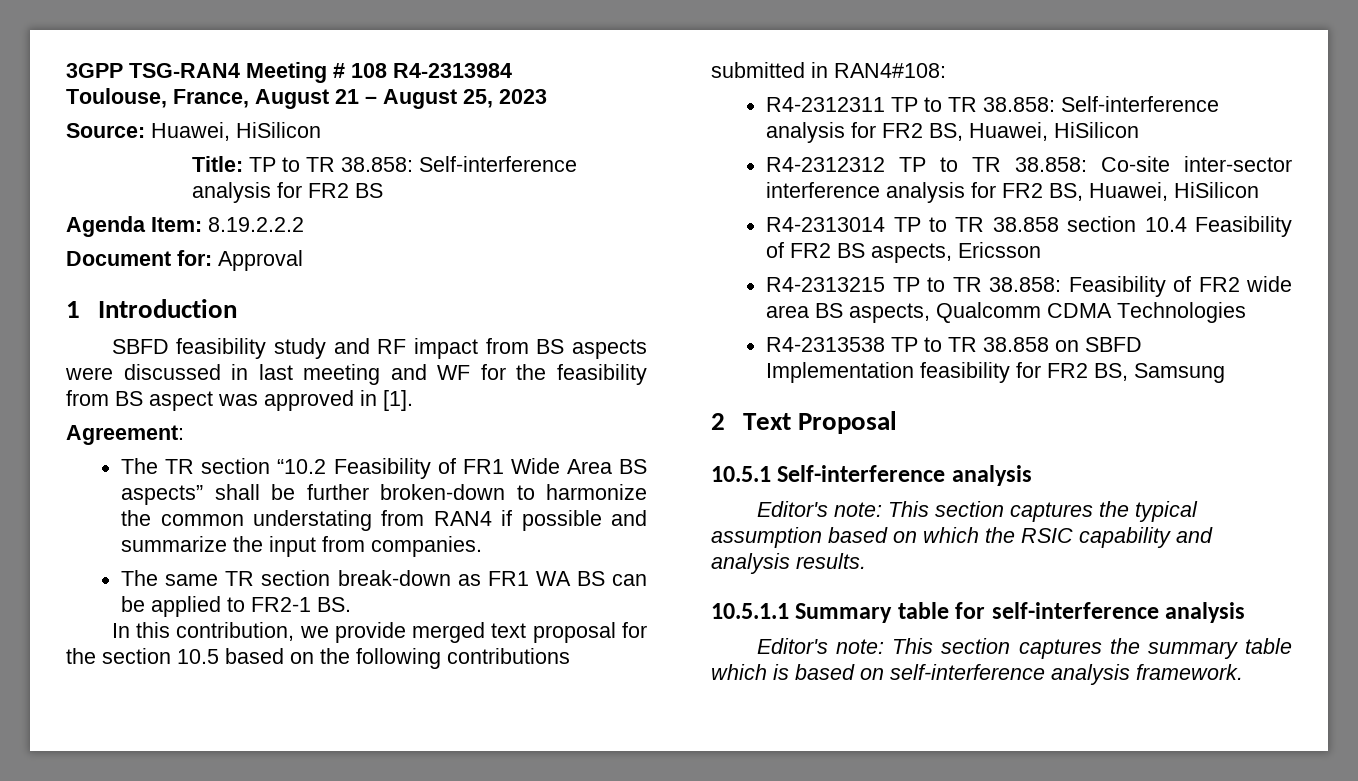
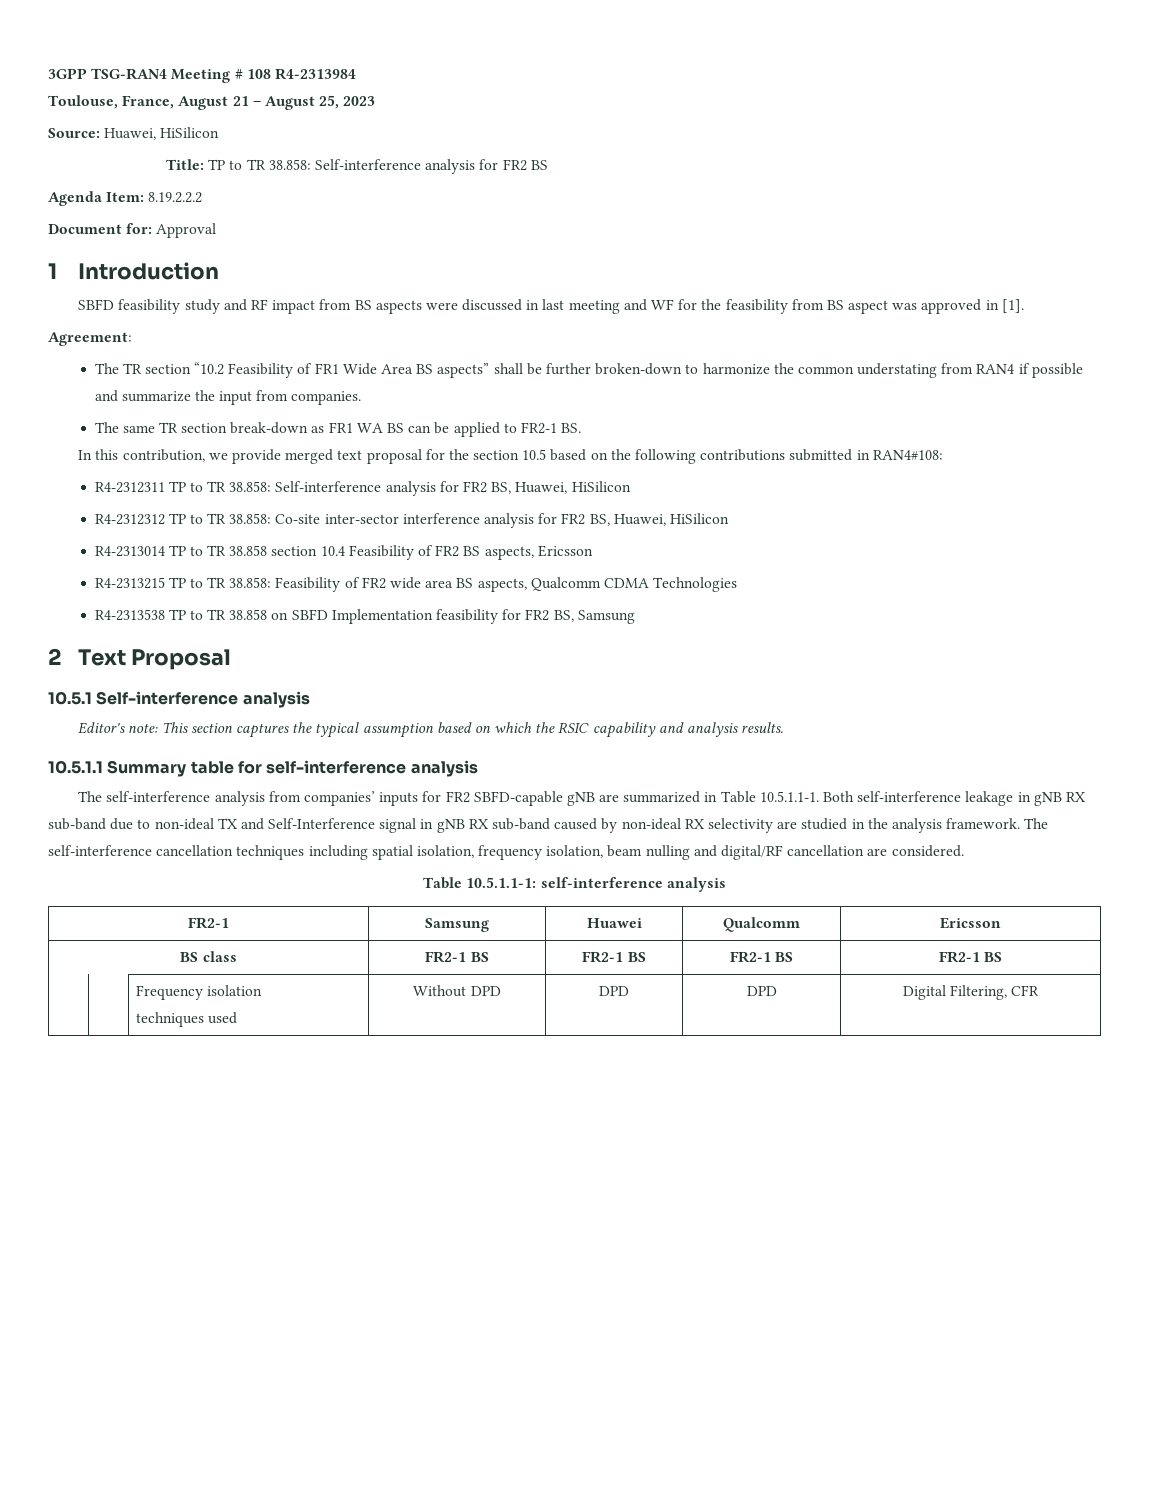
[756,638,1292,659] [711,664,1243,685] Editor's note: This section captures the summary table which is based on self-interference analysis framework. -> [78,791,1085,806] [48,818,1049,833] [48,845,964,860] [423,877,726,892] [188,917,229,929] [425,918,489,932] [586,918,642,928] [723,917,800,932] [940,917,1001,929] [180,951,237,962] [425,951,489,963] [582,951,646,963] [729,951,794,963] [938,951,1003,963] [136,985,263,1000] [136,1012,238,1027] [413,985,501,997] [599,986,629,996] [746,986,777,996] [902,985,1040,1000] The self-interference analysis from companies’ inputs for FR2 SBFD-capable gNB are summarized in Table 10.5.1.1-1. Both self-interference leakage in gNB RX sub-band due to non-ideal TX and Self-Interference signal in gNB RX sub-band caused by non-ideal RX selectivity are studied in the analysis framework. The self-interference cancellation techniques including spatial isolation, frequency isolation, beam nulling and digital/RF cancellation are considered. // Table 10.5.1.1-1: self-interference analysis // FR2-1 | Samsung | Huawei | Qualcomm | Ericsson // BS class | FR2-1 BS | FR2-1 BS | FR2-1 BS | FR2-1 BS // | | Frequency isolation // techniques used | Without DPD | DPD | DPD | Digital Filtering, CFR

